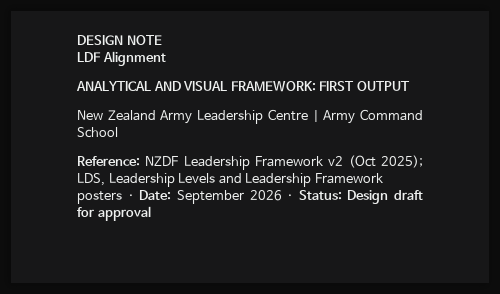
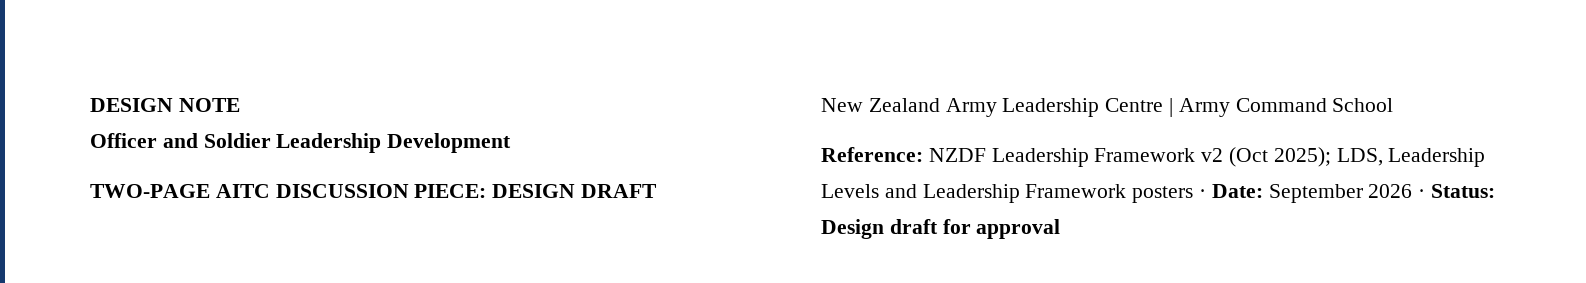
[77,51,166,66] [76,81,410,92] LDF Alignment // ANALYTICAL AND VISUAL FRAMEWORK: FIRST OUTPUT -> [90,133,512,153] [90,184,658,198] Officer and Soldier Leadership Development // TWO-PAGE AITC DISCUSSION PIECE: DESIGN DRAFT

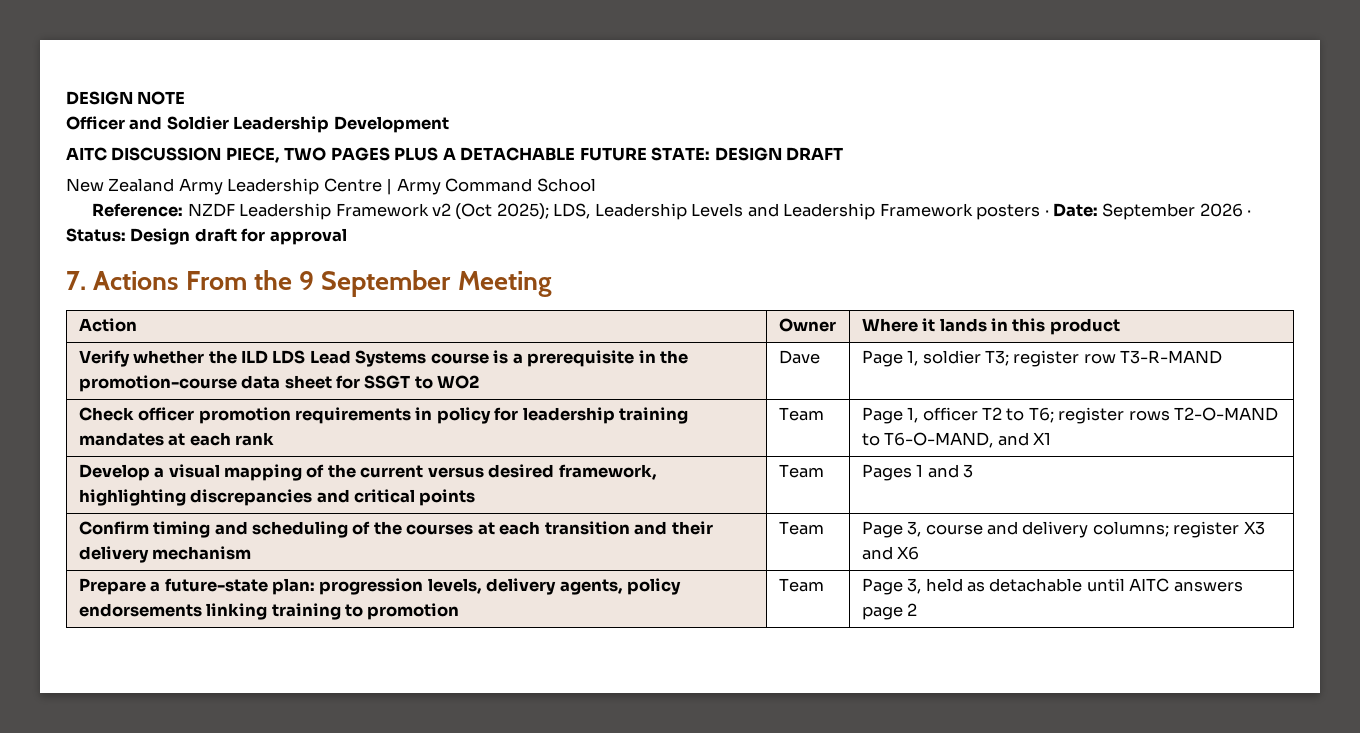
[90,184,210,198] TWO-PAGE -> (449, 124) none
[414,184,487,198] PIECE: -> [225,147,711,163] PIECE, TWO PAGES PLUS A DETACHABLE FUTURE STATE:
(1061, 229) none -> [66,270,552,297] [78,318,137,332] [778,318,836,332] [861,318,1120,335] [78,350,689,367] [78,375,480,392] [778,350,820,364] [861,350,1223,367] [78,407,689,424] [78,432,274,446] [778,407,824,421] [861,407,1279,424] [861,432,1051,448] [78,464,657,481] [78,489,476,506] [778,464,824,478] [861,464,973,481] [78,521,713,538] [78,546,252,563] [778,521,824,535] [861,521,1265,538] [861,546,920,560] [78,578,682,595] [78,603,460,620] [778,578,824,592] [861,578,1243,595] [861,603,918,620] // 7. Actions From the 9 September Meeting // Action | Owner | Where it lands in this product // Verify whether the ILD LDS Lead Systems course is a prerequisite in the promotion-course data sheet for SSGT to WO2 | Dave | Page 1, soldier T3; register row T3-R-MAND // Check officer promotion requirements in policy for leadership training mandates at each rank | Team | Page 1, officer T2 to T6; register rows T2-O-MAND to T6-O-MAND, and X1 // Develop a visual mapping of the current versus desired framework, highlighting discrepancies and critical points | Team | Pages 1 and 3 // Confirm timing and scheduling of the courses at each transition and their delivery mechanism | Team | Page 3, course and delivery columns; register X3 and X6 // Prepare a future-state plan: progression levels, delivery agents, policy endorsements linking training to promotion | Team | Page 3, held as detachable until AITC answers page 2

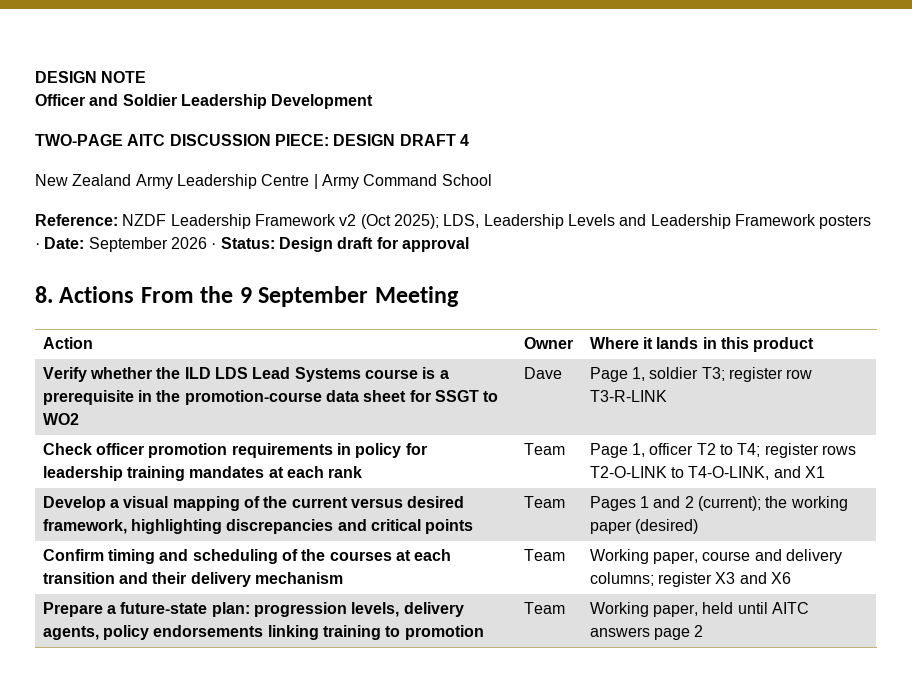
(449, 124) none -> [35,134,123,146] TWO-PAGE
[225,147,711,163] PIECE, TWO PAGES PLUS A DETACHABLE FUTURE STATE: -> [274,134,329,146] PIECE:
(844, 154) none -> [459,134,469,146] 4
[66,271,86,290] 7. -> [35,286,53,303] 8.
[1120,350,1223,364] T3-R-MAND -> [589,390,667,402] T3-R-LINK
[1028,407,1054,423] T6; -> [737,443,761,457] T4;
[1174,407,1279,421] [861,432,994,448] T2-O-MAND to T6-O-MAND, -> [589,466,770,480] T2-O-LINK to T4-O-LINK,
[962,464,973,478] 3 -> [684,496,848,511] [589,519,699,534] 2 (current); the working paper (desired)
[861,521,922,538] Page 3, -> [589,549,699,564] Working paper,
[861,578,1083,595] Page 3, held as detachable -> [589,602,734,617] Working paper, held

